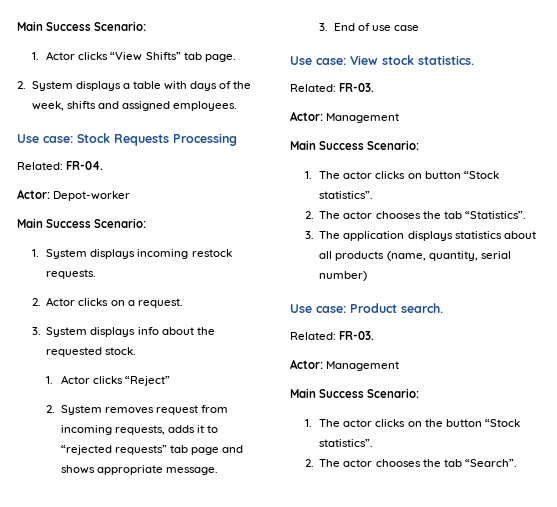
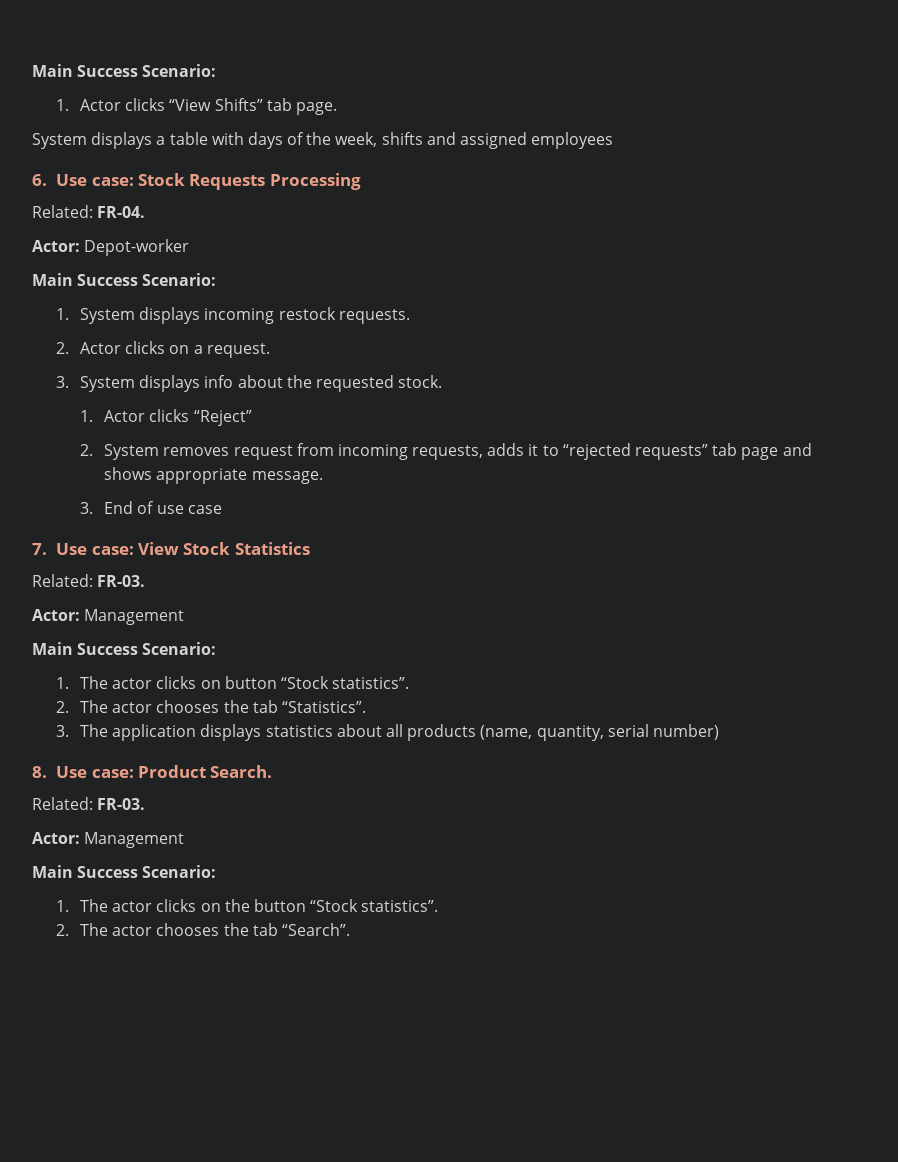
[17,81,26,89] 2. -> (338, 108) none
[173,101,238,111] employees. // -> [531,132,614,149] [32,174,47,186] employees // 6.
(420, 28) none -> [32,543,47,555] 7.
[382,55,474,65] stock statistics. -> [183,542,310,555] Stock Statistics
(368, 276) none -> [32,766,47,778] 8.
[401,303,443,313] search. -> [210,765,273,778] Search.

